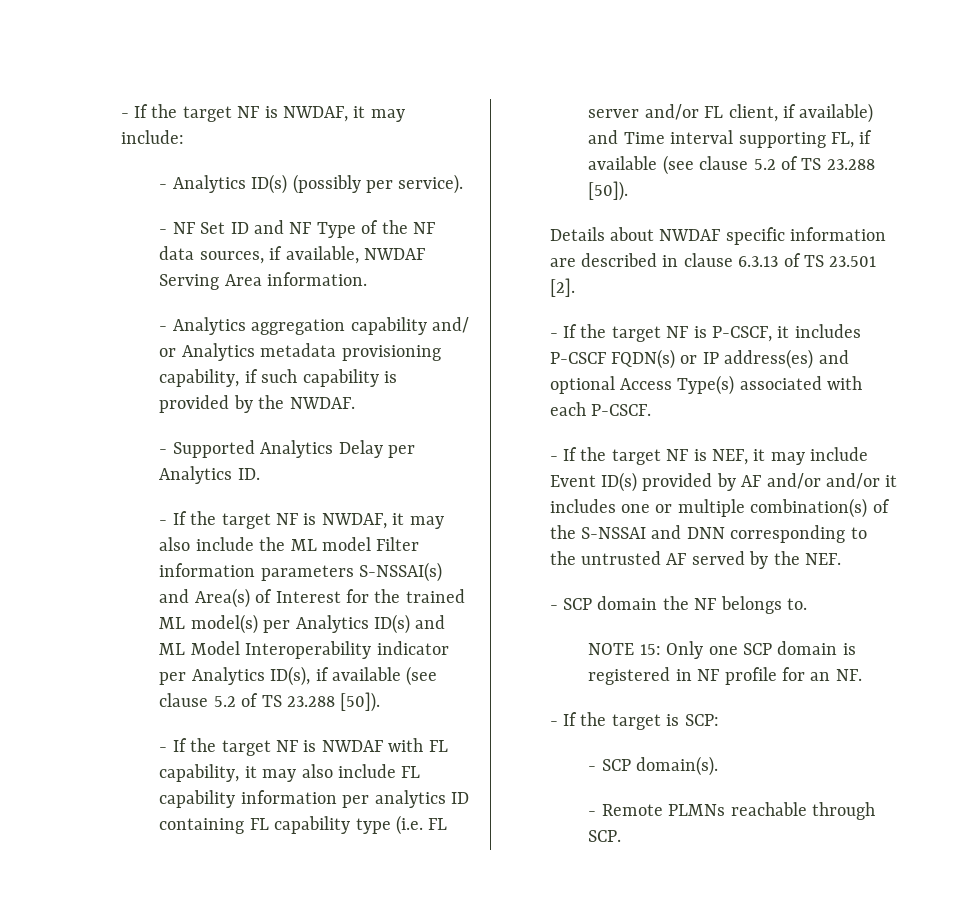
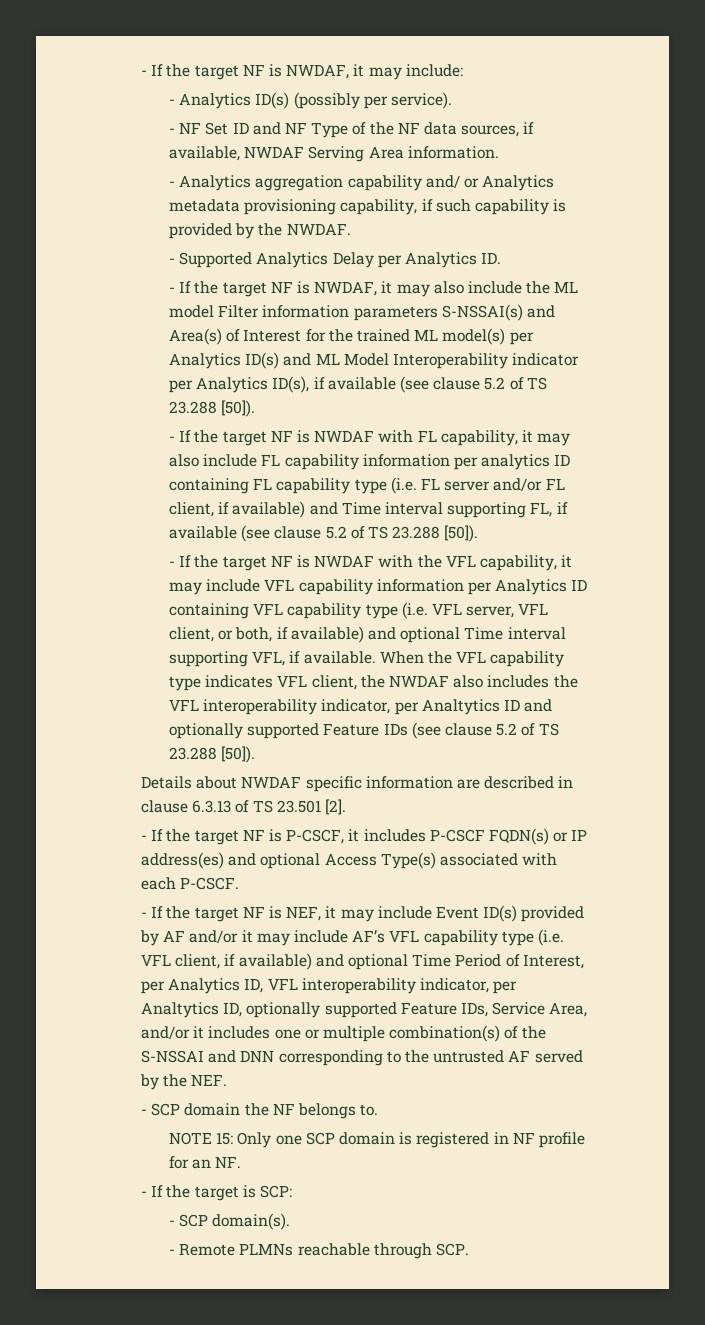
(629, 191) none -> [169,555,573,571] [169,579,588,595] [169,602,549,619] [169,626,566,643] [169,651,565,667] [169,675,578,691] [169,699,553,715] [169,722,559,739] [169,746,256,763] // - If the target NF is NWDAF with the VFL capability, it may include VFL capability information per Analytics ID containing VFL capability type (i.e. VFL server, VFL client, or both, if available) and optional Time interval supporting VFL, if available. When the VFL capability type indicates VFL client, the NWDAF also includes the VFL interoperability indicator, per Analtytics ID and optionally supported Feature IDs (see clause 5.2 of TS 23.288 [50]).
(821, 481) none -> [241,929,564,946] [141,953,584,970] [141,978,518,994] [141,1002,588,1018] it may include AF’s VFL capability type (i.e. VFL client, if available) and optional Time Period of Interest, per Analytics ID, VFL interoperability indicator, per Analtytics ID, optionally supported Feature IDs, Service Area,

